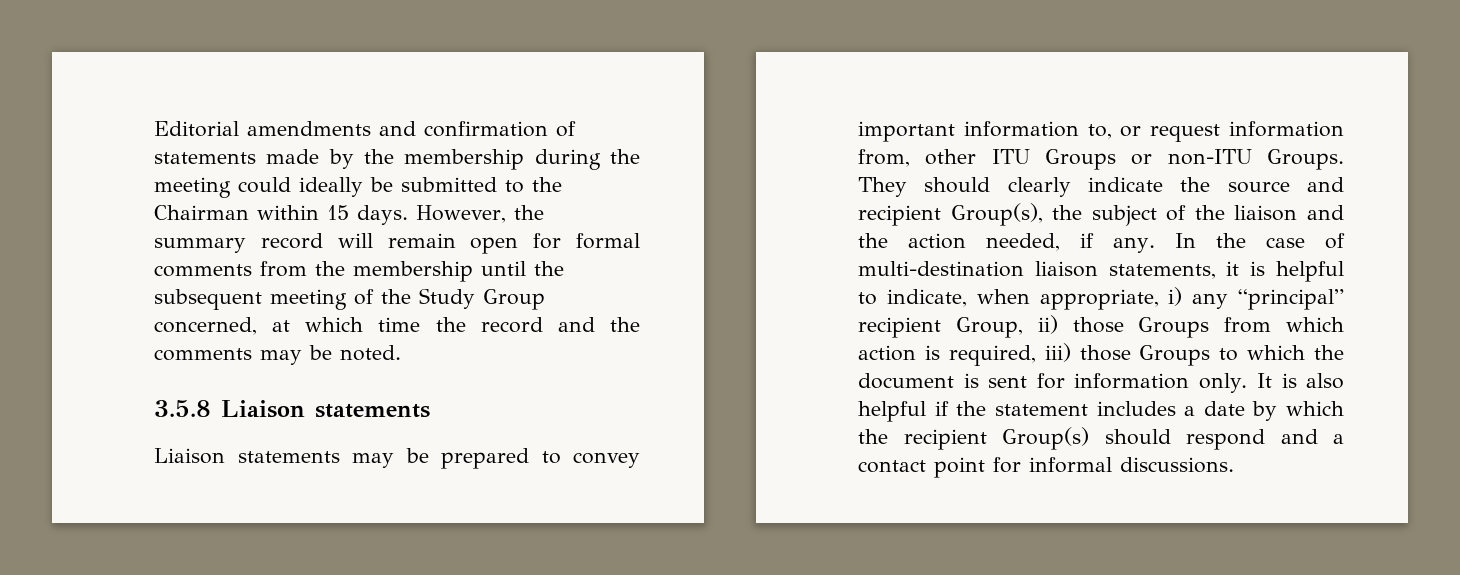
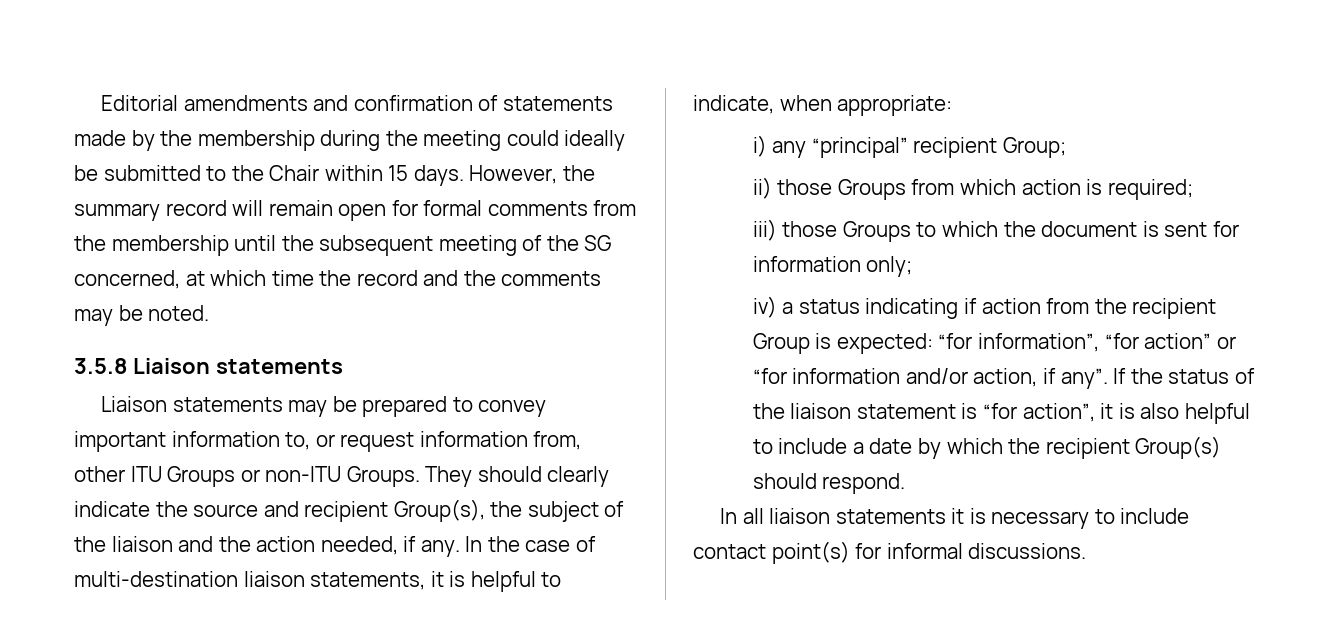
[154,205,249,220] Chairman -> [269,165,320,181] Chair
[419,288,545,310] Study Group -> [584,235,612,251] SG
[1039,289,1159,310] appropriate, -> [837,95,953,116] appropriate: //
[955,317,1023,338] Group, -> [1003,137,1067,158] Group; //
[948,345,1036,366] required, -> [1107,179,1193,200] required; //
[1198,373,1344,393] [858,401,1176,422] only. It is also helpful if the statement includes -> [866,256,913,277] [752,296,1217,319] [752,333,1236,354] [752,368,1255,389] [752,403,1250,424] [752,438,848,454] only; // iv) a status indicating if action from the recipient Group is expected: “for information”, “for action” or “for information and/or action, if any”. If the status of the liaison statement is “for action”, it is also helpful to include
[1186,429,1344,450] [858,457,985,478] respond and a contact point -> [822,473,906,494] [720,508,1190,529] [693,541,850,564] respond. // In all liaison statements it is necessary to include contact point(s)

